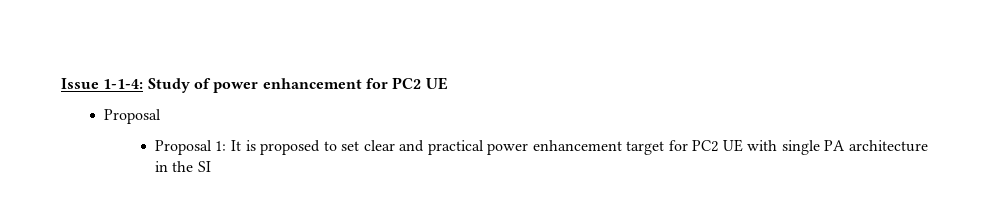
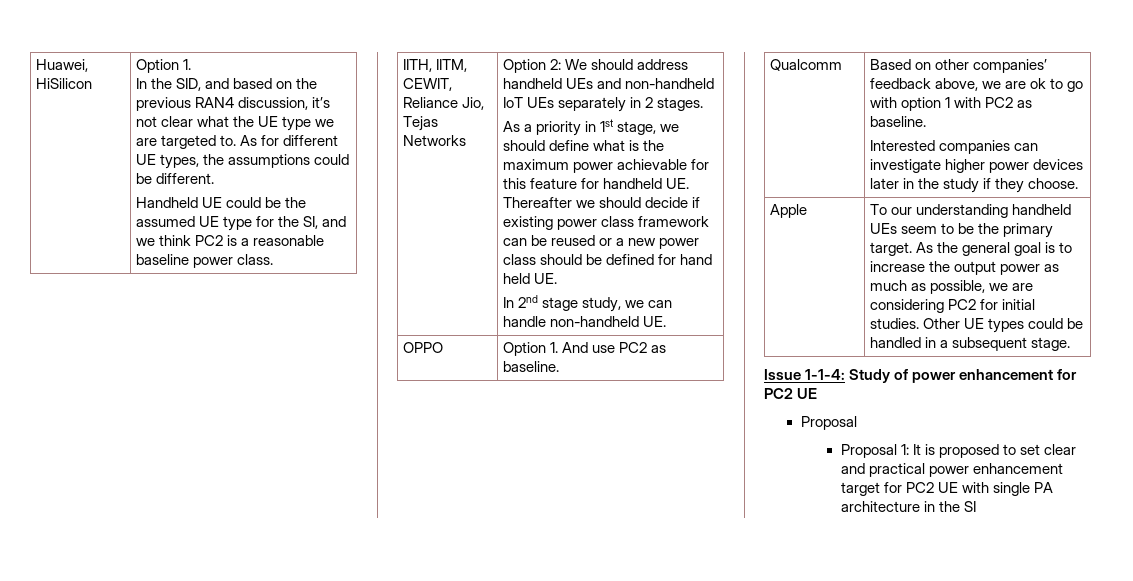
(61, 83) none -> [36,59,89,72] [36,78,93,89] [136,59,192,73] [136,78,318,91] [136,97,331,111] [136,116,335,131] [136,135,339,149] [136,154,350,169] [136,173,215,184] [136,197,307,208] [136,216,347,231] [136,235,325,246] [136,254,274,268] [403,59,468,72] [403,78,453,91] [403,97,485,110] [403,116,439,131] [403,135,467,146] [503,59,689,73] [503,78,715,89] [503,97,704,112] [503,119,680,136] [503,140,665,151] [503,159,710,173] [503,178,690,189] [503,197,701,208] [503,216,710,230] [503,235,700,249] [503,254,713,265] [503,273,558,284] [503,295,673,312] [503,316,667,327] [403,342,444,353] [503,342,667,356] [503,361,560,372] [770,59,843,71] [870,59,1048,73] [870,78,1084,92] [870,97,1033,111] [870,116,927,127] [870,140,1039,154] [870,159,1084,173] [870,178,1079,193] [770,204,808,218] [870,204,1072,218] [870,223,1054,238] [870,242,1073,256] [870,261,1060,275] [870,280,1034,294] [870,299,1036,313] [870,318,1084,333] [870,337,1071,351] Huawei, HiSilicon | Option 1. // In the SID, and based on the previous RAN4 discussion, it’s not clear what the UE type we are targeted to. As for different UE types, the assumptions could be different. // Handheld UE could be the assumed UE type for the SI, and we think PC2 is a reasonable baseline power class. // IITH, IITM, CEWIT, Reliance Jio, Tejas Networks | Option 2: We should address handheld UEs and non-handheld IoT UEs separately in 2 stages. // As a priority in 1st stage, we should define what is the maximum power achievable for this feature for handheld UE. Thereafter we should decide if existing power class framework can be reused or a new power class should be defined for hand held UE. // In 2nd stage study, we can handle non-handheld UE. // OPPO | Option 1. And use PC2 as baseline. // Qualcomm | Based on other companies’ feedback above, we are ok to go with option 1 with PC2 as baseline. // Interested companies can investigate higher power devices later in the study if they choose. // Apple | To our understanding handheld UEs seem to be the primary target. As the general goal is to increase the output power as much as possible, we are considering PC2 for initial studies. Other UE types could be handled in a subsequent stage. //

